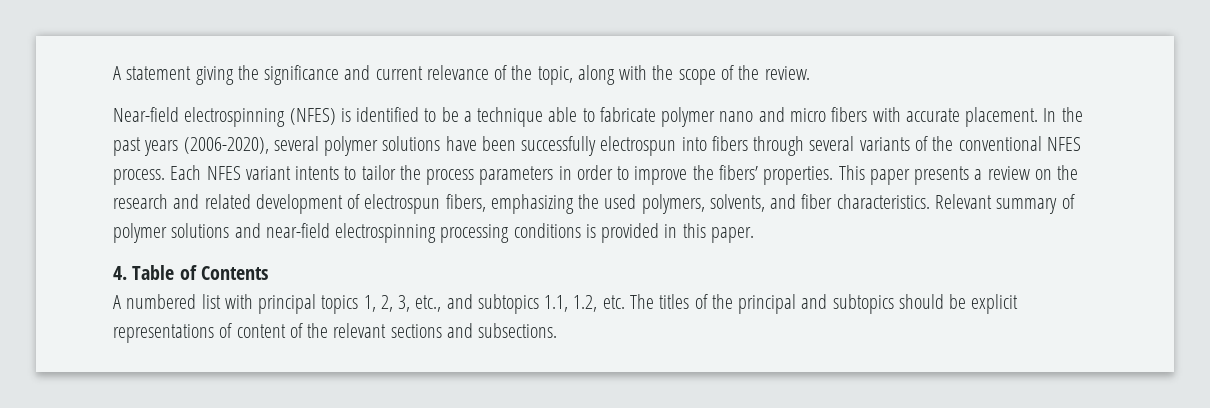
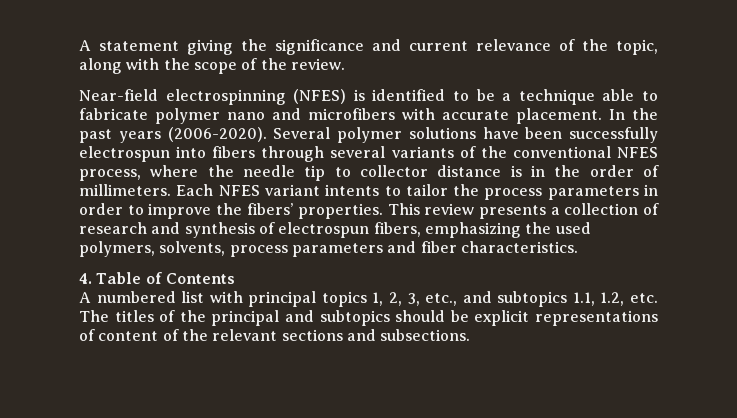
[789,107,868,122] micro fibers -> [308,108,395,120] microfibers
[183,136,319,154] (2006-2020), several -> [167,127,331,142] (2006-2020). Several
[113,169,165,185] process. -> [79,165,659,181] [79,184,171,196] process, where the needle tip to collector distance is in the order of millimeters.
[869,169,910,185] paper -> [424,203,475,215] review
[987,165,1079,180] [113,194,343,214] review on the research and related development -> [564,203,659,215] [79,222,255,238] collection of research and synthesis
(765, 203) none -> [229,243,383,257] process parameters
[934,194,1075,214] [113,223,754,243] Relevant summary of polymer solutions and near-field electrospinning processing conditions is provided in this paper. -> (578, 247) none

